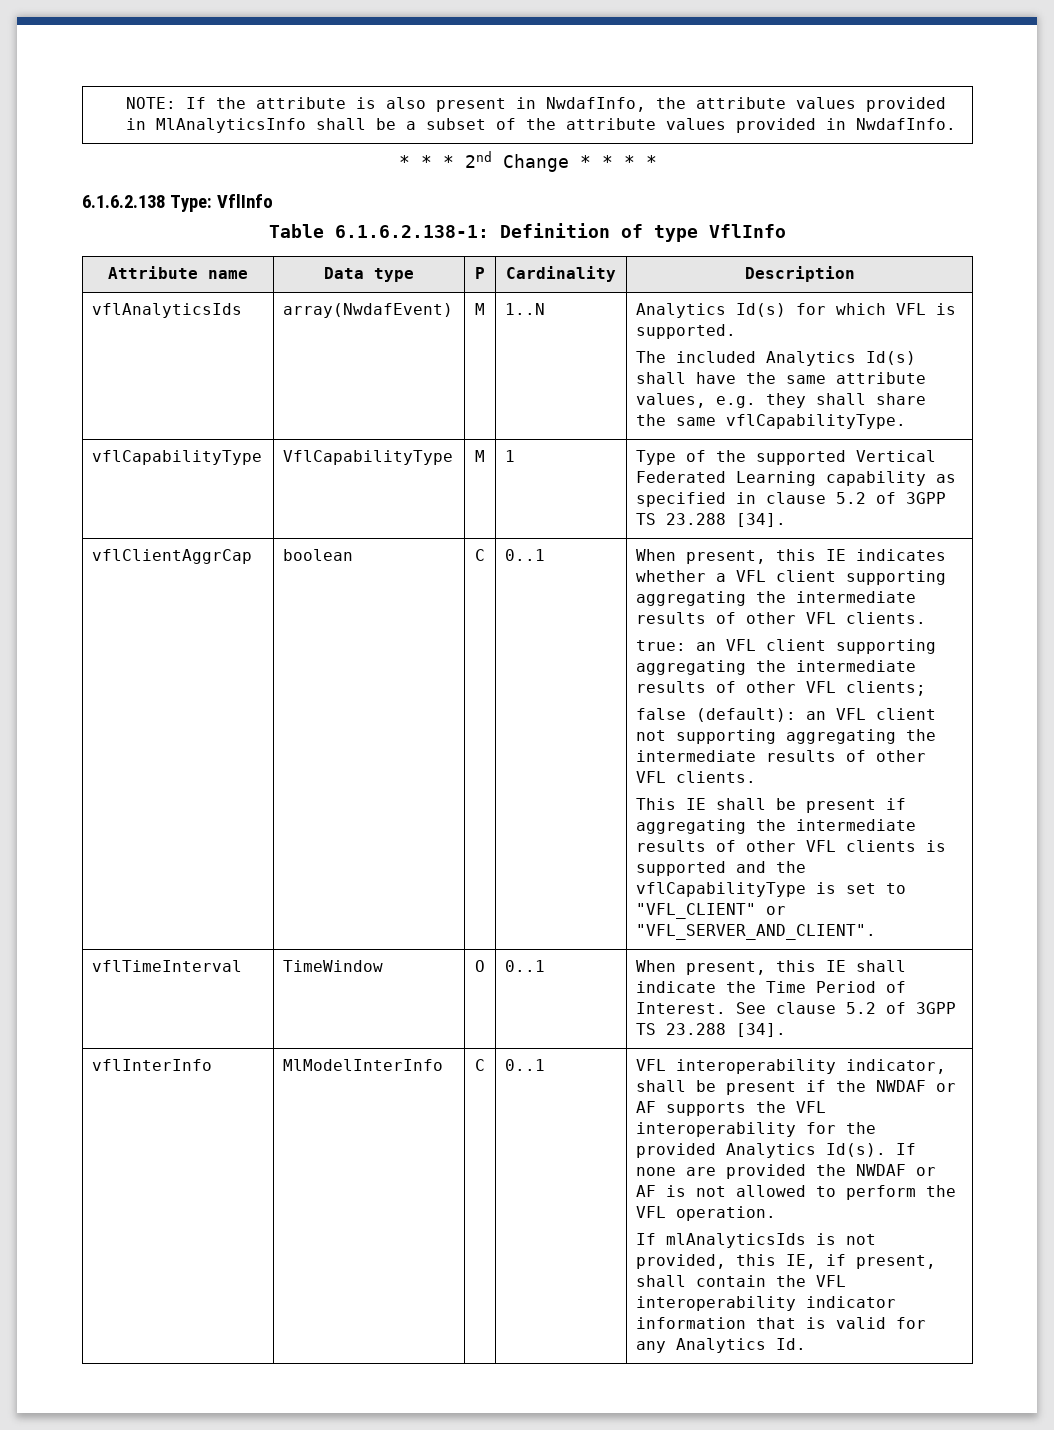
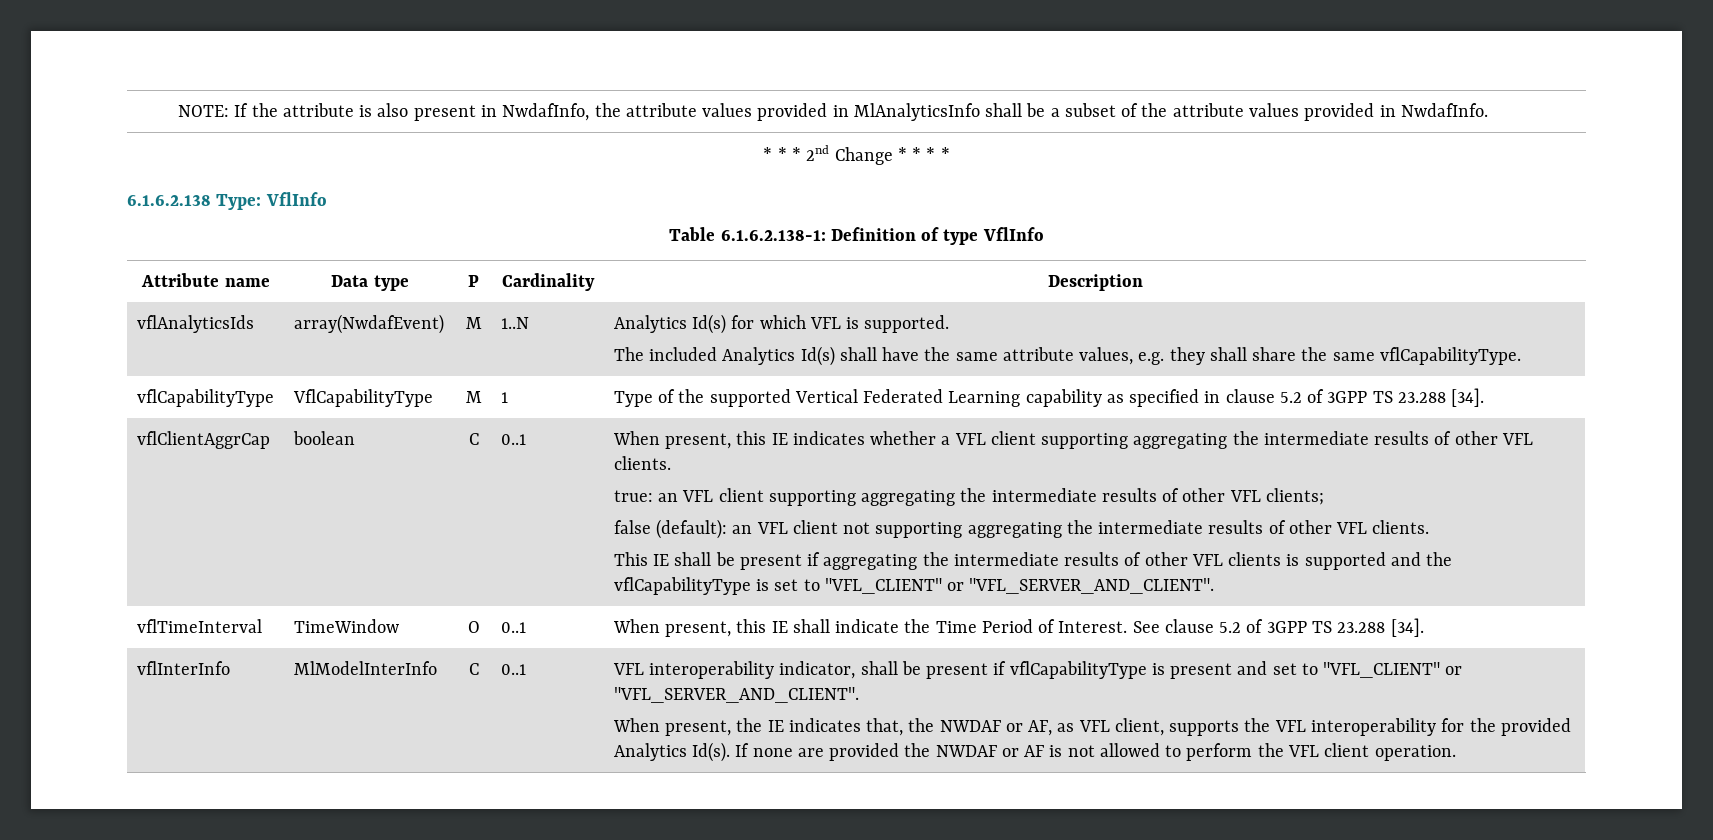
[836,1080,957,1092] [636,1101,657,1113] the NWDAF or AF -> [1009,661,1463,679] [613,687,859,703] [612,718,1164,736] vflCapabilityType is present and set to "VFL_CLIENT" or "VFL_SERVER_AND_CLIENT". // When present, the IE indicates that, the NWDAF or AF, as VFL client,
(667, 1212) none -> [1324,743,1370,757] client
[636,1233,877,1248] [636,1254,937,1269] [636,1275,847,1287] [636,1296,897,1311] [636,1317,927,1329] [636,1338,807,1353] // If mlAnalyticsIds is not provided, this IE, if present, shall contain the VFL interoperability indicator information that is valid for any Analytics Id. -> (1456, 753) none

